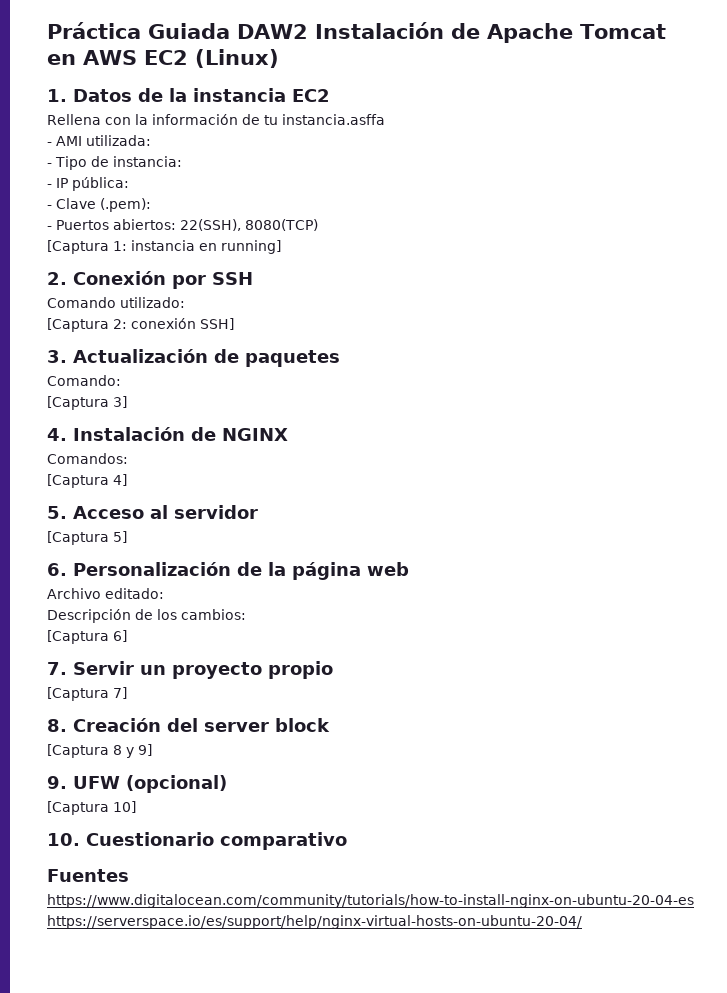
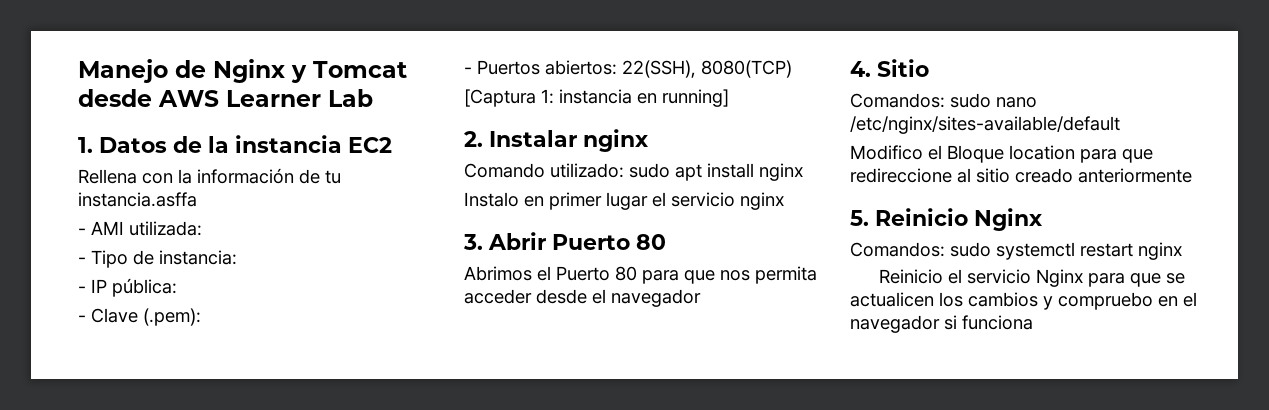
[47,22,666,43] [47,49,279,68] Práctica Guiada DAW2 Instalación de Apache Tomcat en AWS EC2 (Linux) -> [78,59,407,83] [78,89,373,107] Manejo de Nginx y Tomcat desde AWS Learner Lab
[73,271,253,289] Conexión por SSH -> [489,129,648,152] Instalar nginx
[47,318,234,332] [47,349,340,367] [47,375,121,386] [47,396,127,410] [47,427,288,441] [47,453,128,464] [47,474,127,488] [47,505,258,519] [47,531,127,545] [47,562,409,580] [47,588,164,599] [47,609,246,623] [47,630,127,644] [47,661,333,679] [47,687,127,701] [47,718,330,732] [47,744,152,758] [47,775,227,793] [47,801,136,815] [47,832,347,850] [47,869,129,882] [47,894,694,908] [47,915,582,929] // [Captura 2: conexión SSH] // 3. Actualización de paquetes // Comando: // [Captura 3] // 4. Instalación de NGINX // Comandos: // [Captura 4] // 5. Acceso al servidor // [Captura 5] // 6. Personalización de la página web // Archivo editado: // Descripción de los cambios: // [Captura 6] // 7. Servir un proyecto propio // [Captura 7] // 8. Creación del server block // [Captura 8 y 9] // 9. UFW (opcional) // [Captura 10] // 10. Cuestionario comparativo // Fuentes // https://www.digitalocean.com/community/tutorials/how-to-install-nginx-on-ubuntu-20-04-es // https://serverspace.io/es/support/help/nginx-virtual-hosts-on-ubuntu-20-04/ -> [629,163,803,181] [464,192,784,210] [463,232,666,250] [464,266,817,284] [464,289,701,307] [850,59,929,77] [850,93,1037,108] [850,116,1120,134] [850,145,1153,163] [850,168,1192,183] [850,208,1042,231] [850,242,1182,260] [879,269,1186,287] [850,292,1197,310] [850,315,1033,333] sudo apt install nginx // Instalo en primer lugar el servicio nginx // 3. Abrir Puerto 80 // Abrimos el Puerto 80 para que nos permita acceder desde el navegador // 4. Sitio // Comandos: sudo nano /etc/nginx/sites-available/default // Modifico el Bloque location para que redireccione al sitio creado anteriormente // 5. Reinicio Nginx // Comandos: sudo systemctl restart nginx // Reinicio el servicio Nginx para que se actualicen los cambios y compruebo en el navegador si funciona

